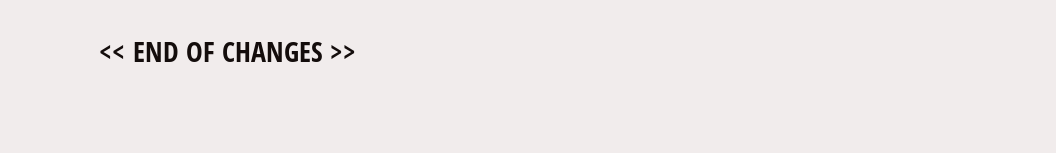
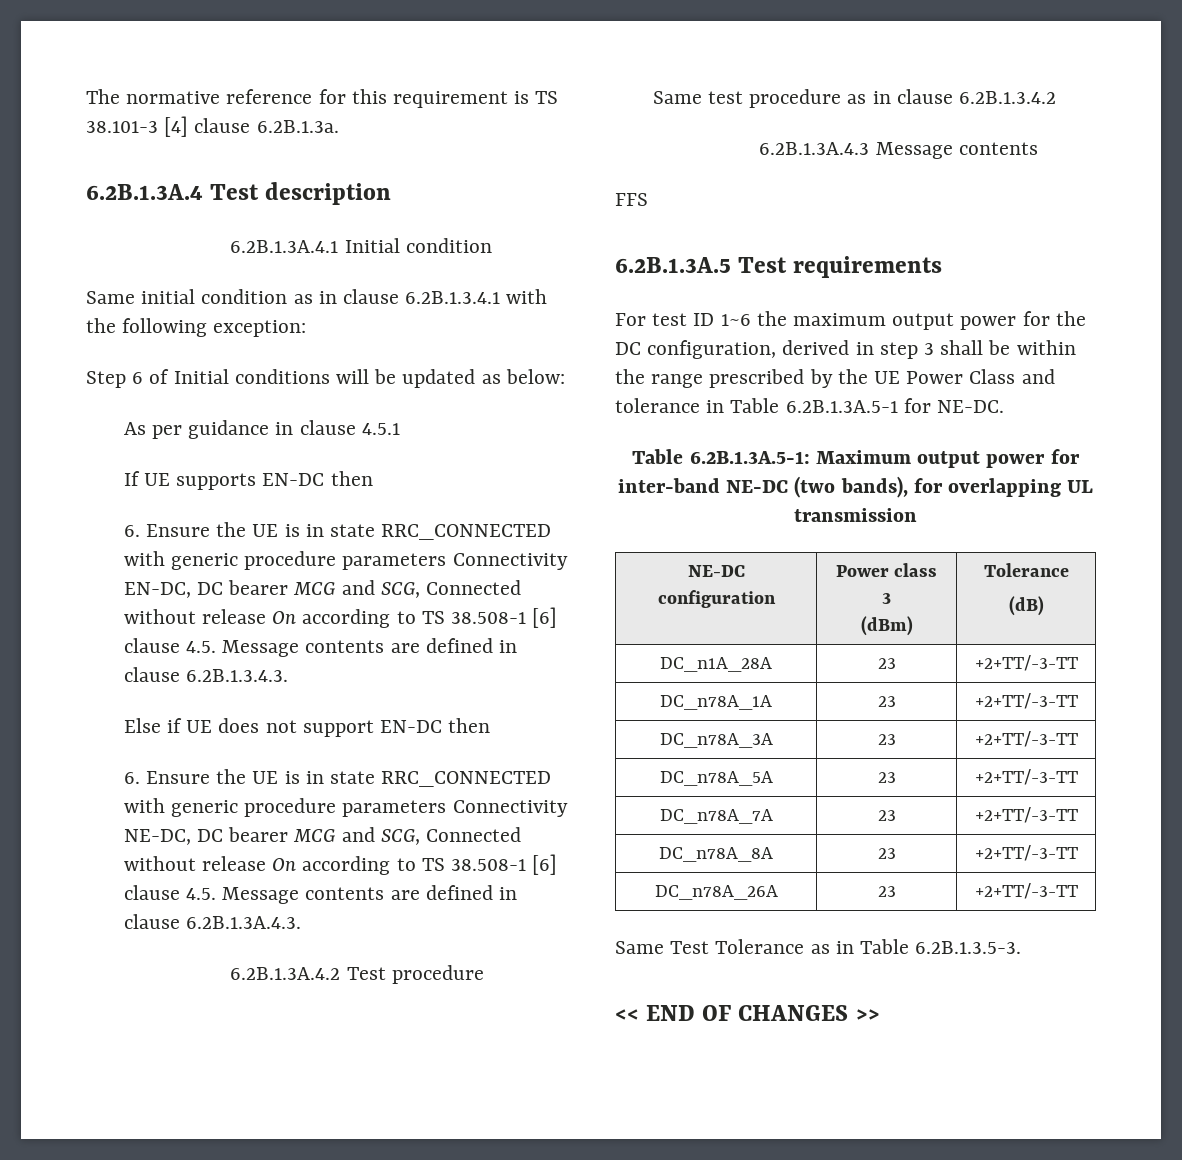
(99, 53) none -> [86,89,559,108] [86,116,339,137] [86,182,392,205] [230,238,492,253] [86,289,548,304] [86,318,307,337] [86,369,565,388] [123,420,400,439] [123,471,373,490] [123,522,552,540] [123,551,568,570] [123,580,521,598] [123,607,558,628] [123,638,517,657] [123,667,288,682] [123,718,491,737] [123,769,552,787] [123,798,568,817] [123,827,521,845] [123,854,558,875] [123,885,517,904] [123,914,301,929] [230,965,484,984] [652,89,1056,108] [759,142,1038,159] [615,193,648,206] [615,256,943,278] [615,311,1086,330] [615,340,1076,359] [615,369,1055,388] [615,398,1005,413] [632,449,1080,468] [617,476,1094,498] [794,508,917,522] [687,565,745,577] [657,590,776,608] [835,563,938,577] [882,593,891,604] [860,616,913,636] [983,563,1069,577] [1008,596,1044,616] [660,657,772,672] [877,658,896,669] [974,655,1078,671] [660,695,772,710] [877,696,896,707] [974,693,1078,709] [659,733,773,748] [877,734,896,745] [974,731,1078,747] [659,771,773,786] [877,772,896,783] [974,769,1078,785] [659,809,773,824] [877,810,896,821] [974,807,1078,823] [659,847,773,862] [877,848,896,859] [974,845,1078,861] [654,885,778,900] [877,886,896,897] [974,883,1078,899] [615,939,1022,954] The normative reference for this requirement is TS 38.101-3 [4] clause 6.2B.1.3a. // 6.2B.1.3A.4 Test description // 6.2B.1.3A.4.1 Initial condition // Same initial condition as in clause 6.2B.1.3.4.1 with the following exception: // Step 6 of Initial conditions will be updated as below: // As per guidance in clause 4.5.1 // If UE supports EN-DC then // 6. Ensure the UE is in state RRC_CONNECTED with generic procedure parameters Connectivity EN-DC, DC bearer MCG and SCG, Connected without release On according to TS 38.508-1 [6] clause 4.5. Message contents are defined in clause 6.2B.1.3.4.3. // Else if UE does not support EN-DC then // 6. Ensure the UE is in state RRC_CONNECTED with generic procedure parameters Connectivity NE-DC, DC bearer MCG and SCG, Connected without release On according to TS 38.508-1 [6] clause 4.5. Message contents are defined in clause 6.2B.1.3A.4.3. // 6.2B.1.3A.4.2 Test procedure // Same test procedure as in clause 6.2B.1.3.4.2 // 6.2B.1.3A.4.3 Message contents // FFS // 6.2B.1.3A.5 Test requirements // For test ID 1~6 the maximum output power for the DC configuration, derived in step 3 shall be within the range prescribed by the UE Power Class and tolerance in Table 6.2B.1.3A.5-1 for NE-DC. // Table 6.2B.1.3A.5-1: Maximum output power for inter-band NE-DC (two bands), for overlapping UL transmission // NE-DC configuration | Power class 3 // (dBm) | Tolerance // (dB) // DC_n1A_28A | 23 | +2+TT/-3-TT // DC_n78A_1A | 23 | +2+TT/-3-TT // DC_n78A_3A | 23 | +2+TT/-3-TT // DC_n78A_5A | 23 | +2+TT/-3-TT // DC_n78A_7A | 23 | +2+TT/-3-TT // DC_n78A_8A | 23 | +2+TT/-3-TT // DC_n78A_26A | 23 | +2+TT/-3-TT // Same Test Tolerance as in Table 6.2B.1.3.5-3. //

